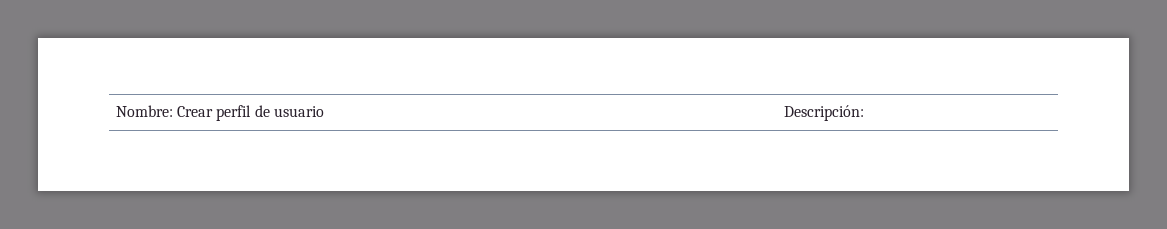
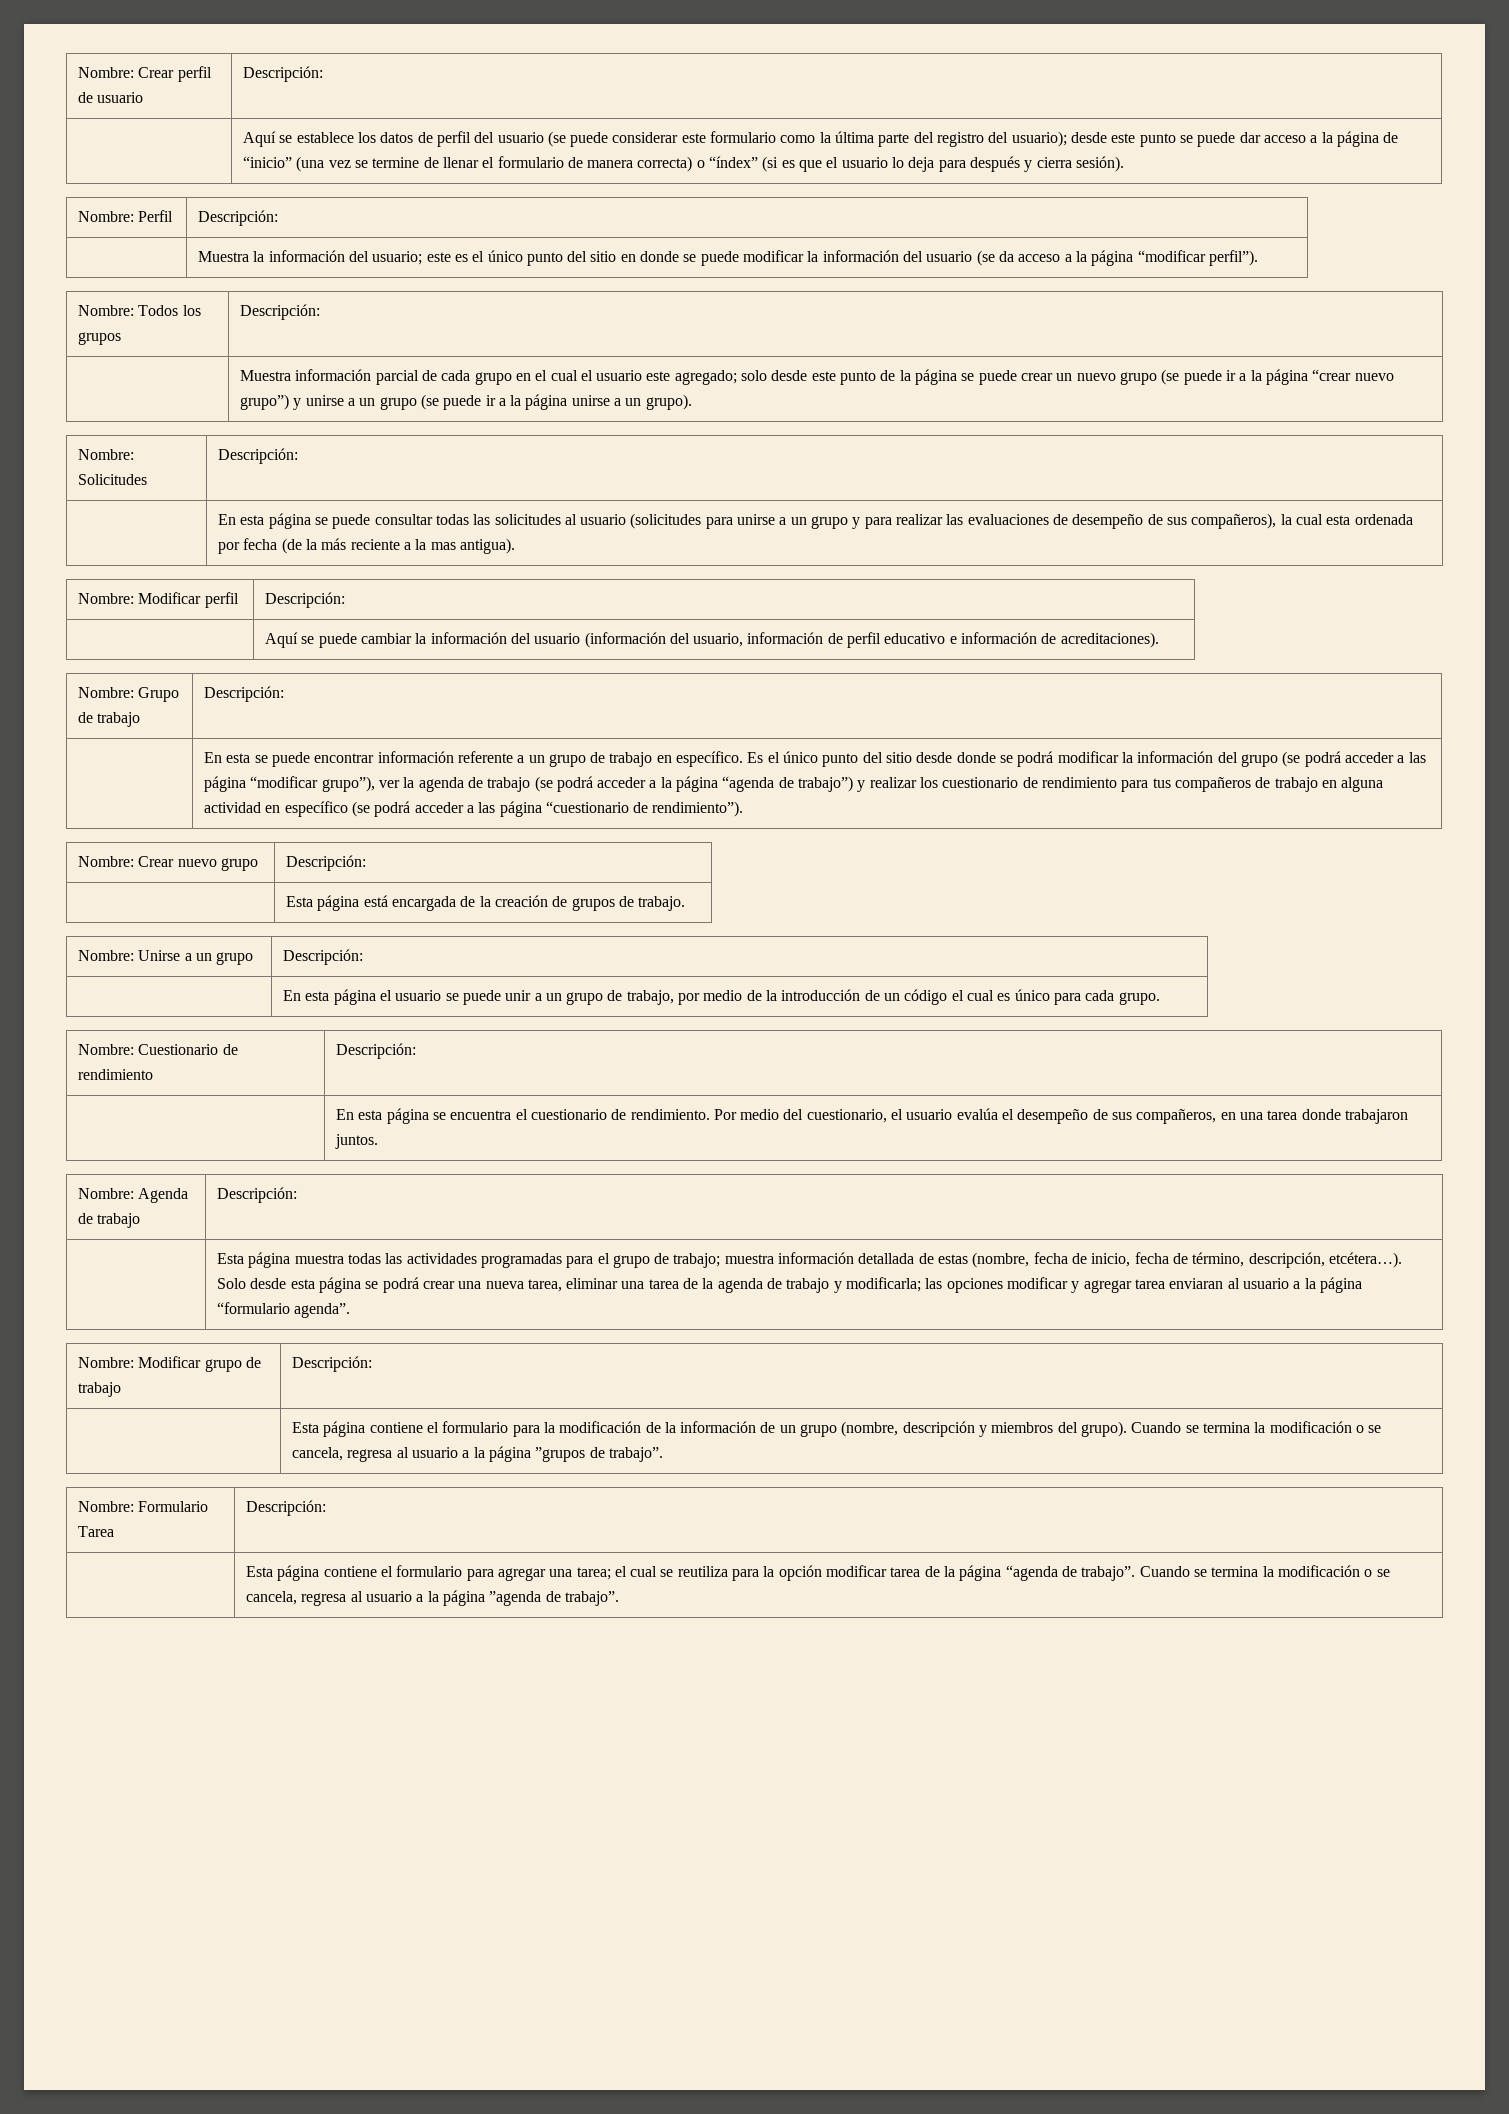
(865, 113) none -> [242,131,1399,147] [242,156,1124,172] [77,210,174,222] [197,210,278,226] [197,250,1258,266] [77,305,201,316] [77,332,121,345] [239,304,320,320] [239,369,1394,385] [239,394,692,410] [77,449,134,460] [77,474,147,485] [217,448,298,464] [217,513,1413,529] [217,538,515,554] [77,592,239,608] [264,592,345,608] [264,632,1159,648] [77,687,180,702] [77,712,141,727] [203,686,284,702] [203,751,1426,767] [203,776,1384,792] [203,801,744,817] [77,856,258,871] [285,855,366,871] [285,895,686,911] [77,950,254,965] [282,949,363,965] [282,989,1160,1005] [77,1044,238,1055] [77,1069,153,1080] [335,1043,416,1059] [335,1108,1408,1124] [334,1134,378,1149] [77,1188,189,1203] [77,1213,141,1228] [216,1187,297,1203] [216,1252,1402,1268] [216,1277,1362,1293] [216,1302,351,1318] [77,1356,261,1372] [77,1382,121,1397] [291,1356,372,1372] [291,1421,1382,1437] [291,1446,663,1462] [77,1501,209,1512] [77,1526,114,1537] [245,1500,326,1516] [245,1565,1390,1581] [245,1590,619,1606] // | Aquí se establece los datos de perfil del usuario (se puede considerar este formulario como la última parte del registro del usuario); desde este punto se puede dar acceso a la página de “inicio” (una vez se termine de llenar el formulario de manera correcta) o “índex” (si es que el usuario lo deja para después y cierra sesión). // Nombre: Perfil | Descripción: // | Muestra la información del usuario; este es el único punto del sitio en donde se puede modificar la información del usuario (se da acceso a la página “modificar perfil”). // Nombre: Todos los grupos | Descripción: // | Muestra información parcial de cada grupo en el cual el usuario este agregado; solo desde este punto de la página se puede crear un nuevo grupo (se puede ir a la página “crear nuevo grupo”) y unirse a un grupo (se puede ir a la página unirse a un grupo). // Nombre: Solicitudes | Descripción: // | En esta página se puede consultar todas las solicitudes al usuario (solicitudes para unirse a un grupo y para realizar las evaluaciones de desempeño de sus compañeros), la cual esta ordenada por fecha (de la más reciente a la mas antigua). // Nombre: Modificar perfil | Descripción: // | Aquí se puede cambiar la información del usuario (información del usuario, información de perfil educativo e información de acreditaciones). // Nombre: Grupo de trabajo | Descripción: // | En esta se puede encontrar información referente a un grupo de trabajo en específico. Es el único punto del sitio desde donde se podrá modificar la información del grupo (se podrá acceder a las página “modificar grupo”), ver la agenda de trabajo (se podrá acceder a la página “agenda de trabajo”) y realizar los cuestionario de rendimiento para tus compañeros de trabajo en alguna actividad en específico (se podrá acceder a las página “cuestionario de rendimiento”). // Nombre: Crear nuevo grupo | Descripción: // | Esta página está encargada de la creación de grupos de trabajo. // Nombre: Unirse a un grupo | Descripción: // | En esta página el usuario se puede unir a un grupo de trabajo, por medio de la introducción de un código el cual es único para cada grupo. // Nombre: Cuestionario de rendimiento | Descripción: // | En esta página se encuentra el cuestionario de rendimiento. Por medio del cuestionario, el usuario evalúa el desempeño de sus compañeros, en una tarea donde trabajaron juntos. // Nombre: Agenda de trabajo | Descripción: // | Esta página muestra todas las actividades programadas para el grupo de trabajo; muestra información detallada de estas (nombre, fecha de inicio, fecha de término, descripción, etcétera…). Solo desde esta página se podrá crear una nueva tarea, eliminar una tarea de la agenda de trabajo y modificarla; las opciones modificar y agregar tarea enviaran al usuario a la página “formulario agenda”. // Nombre: Modificar grupo de trabajo | Descripción: // | Esta página contiene el formulario para la modificación de la información de un grupo (nombre, descripción y miembros del grupo). Cuando se termina la modificación o se cancela, regresa al usuario a la página ”grupos de trabajo”. // Nombre: Formulario Tarea | Descripción: // | Esta página contiene el formulario para agregar una tarea; el cual se reutiliza para la opción modificar tarea de la página “agenda de trabajo”. Cuando se termina la modificación o se cancela, regresa al usuario a la página ”agenda de trabajo”.

